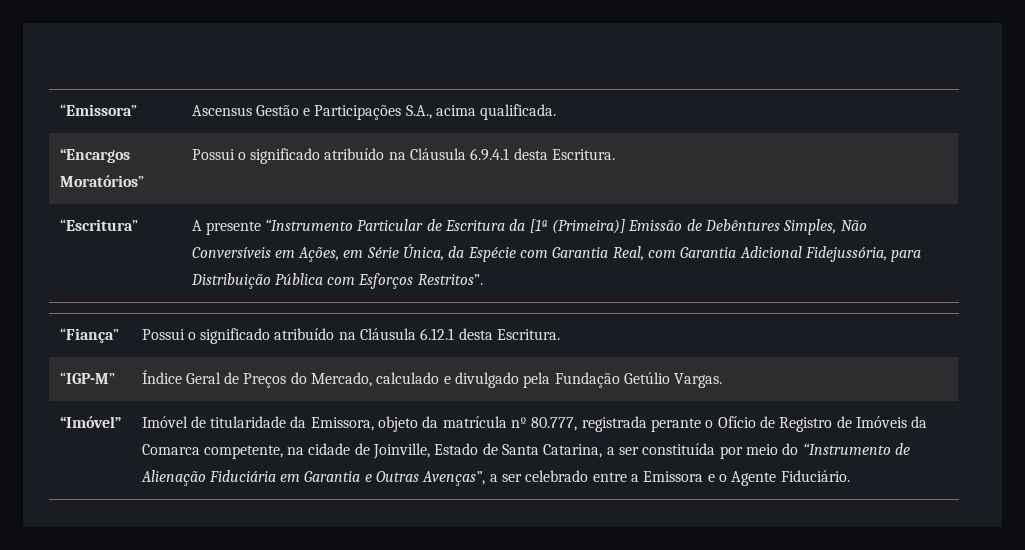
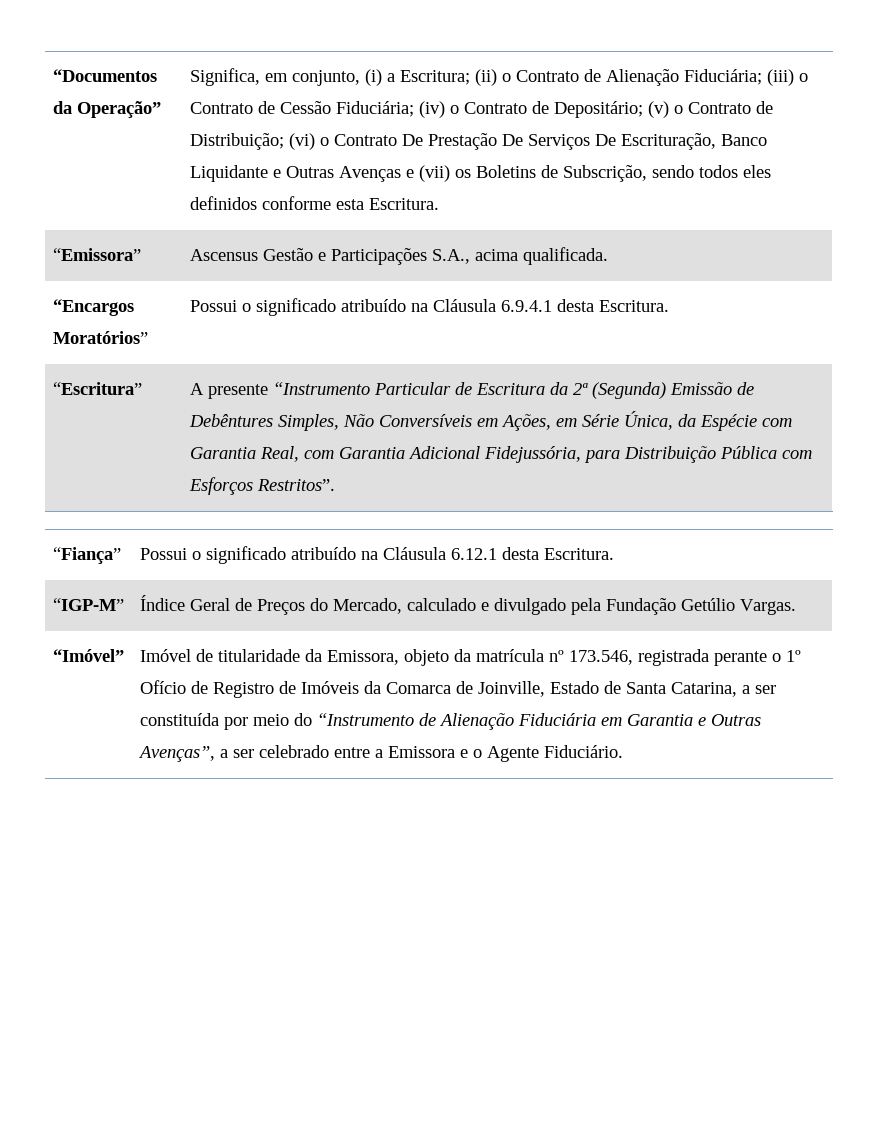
(59, 110) none -> [52,69,157,82] [52,101,161,118] [189,68,808,86] [189,101,773,118] [189,133,767,150] [189,165,771,182] [189,196,439,210] “Documentos da Operação” | Significa, em conjunto, (i) a Escritura; (ii) o Contrato de Alienação Fiduciária; (iii) o Contrato de Cessão Fiduciária; (iv) o Contrato de Depositário; (v) o Contrato de Distribuição; (vi) o Contrato De Prestação De Serviços De Escrituração, Banco Liquidante e Outras Avenças e (vii) os Boletins de Subscrição, sendo todos eles definidos conforme esta Escritura. //
[529,219,626,234] [1ª (Primeira)] -> [572,382,666,399] 2ª (Segunda)
[531,417,578,431] 80.777, -> [568,650,633,665] 173.546,
(714, 424) none -> [785,650,801,662] 1º
[203,443,351,459] competente, na cidade -> (451, 688) none

